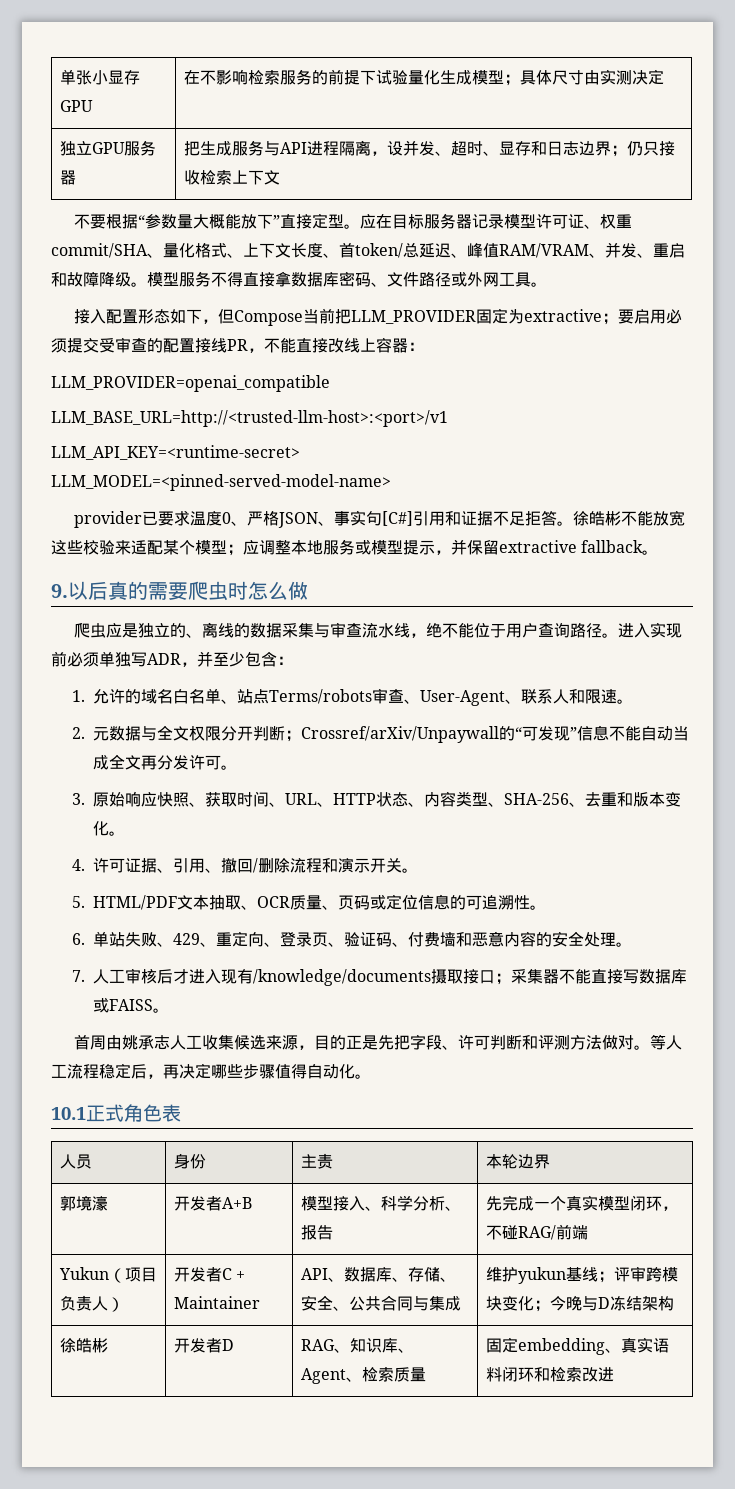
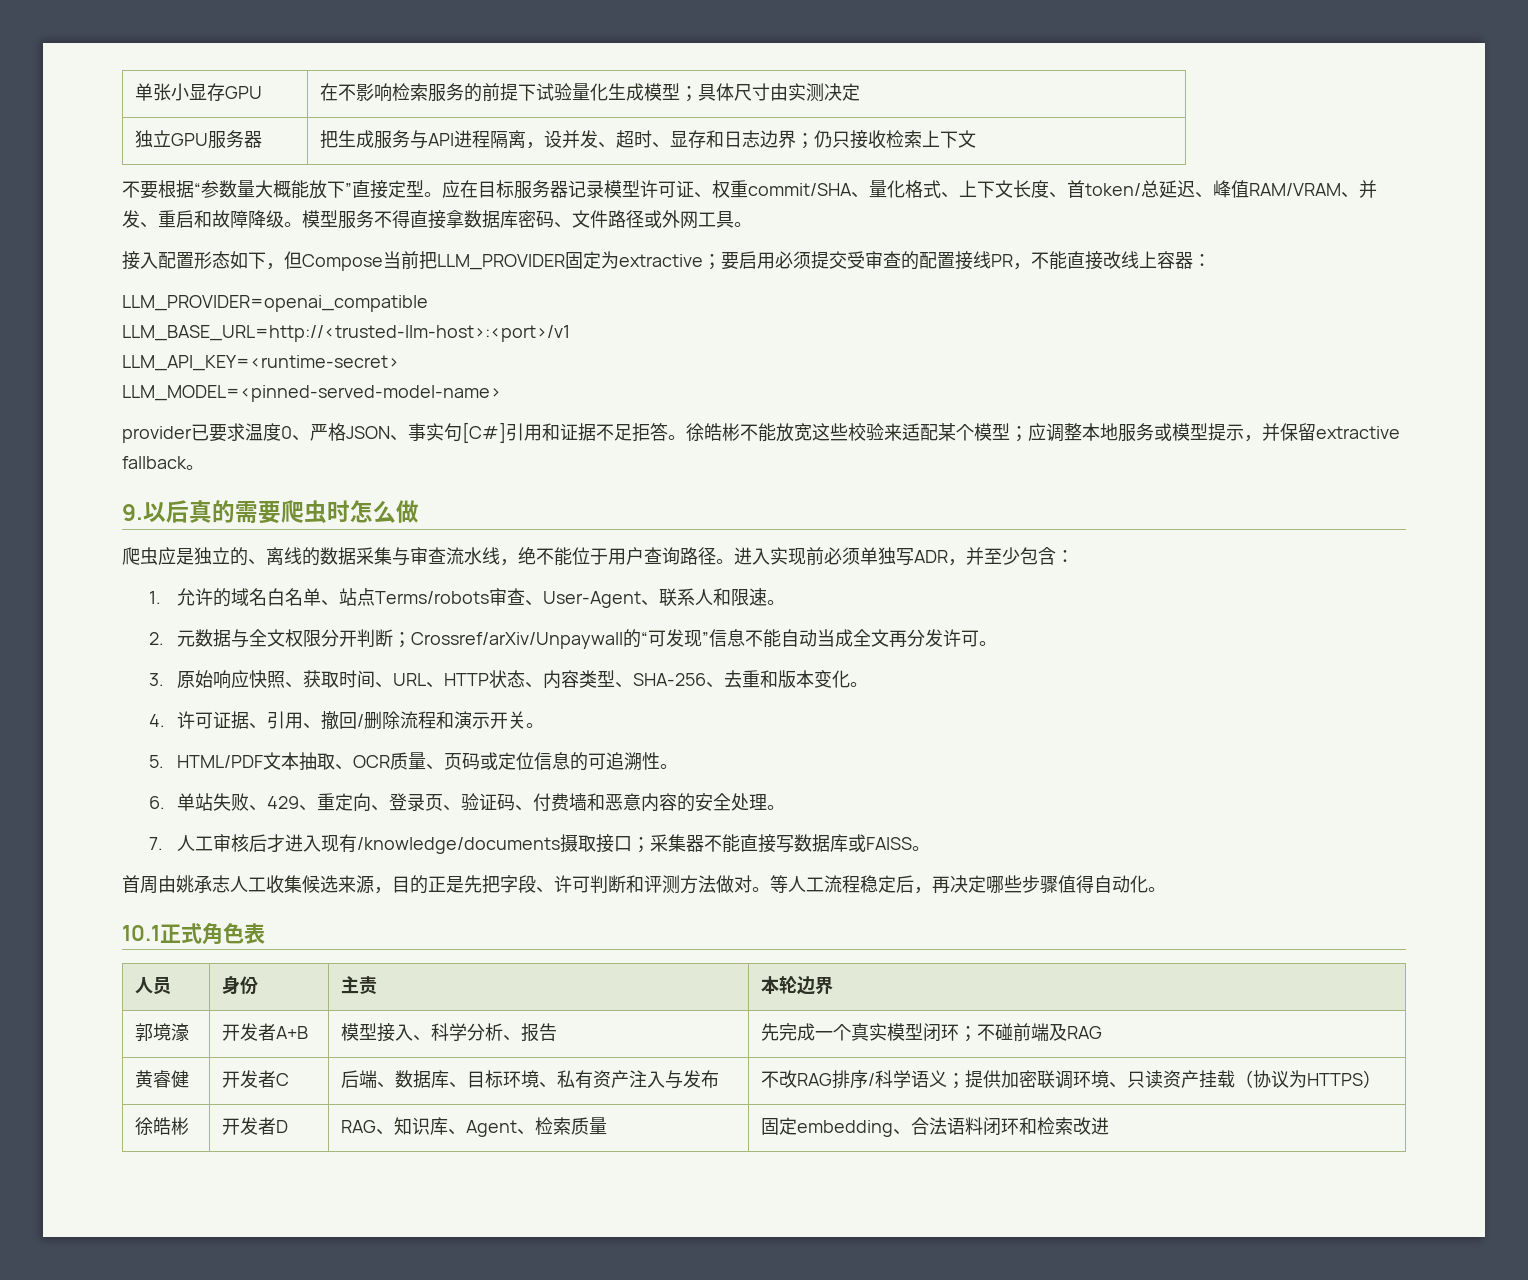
[661,1206,678,1211] [485,1225,556,1240] ，不碰RAG/ -> [958,1023,1013,1042] ；不碰
[58,1267,157,1283] [59,1295,124,1312] [173,1267,246,1282] [173,1296,260,1309] [300,1267,456,1282] [300,1295,461,1311] [485,1266,678,1284] [485,1295,674,1312] // Yukun（项目负责人） | 开发者C + Maintainer | API、数据库、存储、安全、公共合同与集成 | 维护yukun基线；评审跨模块变化；今晚与D冻结架构 -> [1048,1023,1102,1041] [134,1070,189,1088] [221,1070,289,1088] [340,1070,719,1089] [760,1070,1381,1089] 及RAG // 黄睿健 | 开发者C | 后端、数据库、目标环境、私有资产注入与发布 | 不改RAG排序/科学语义；提供加密联调环境、只读资产挂载（协议为HTTPS）
[620,1337,653,1353] 真实 -> [910,1117,947,1135] 合法

